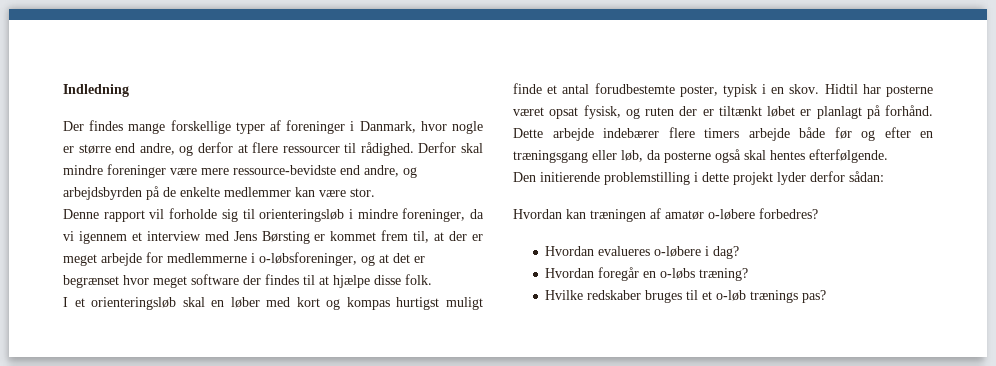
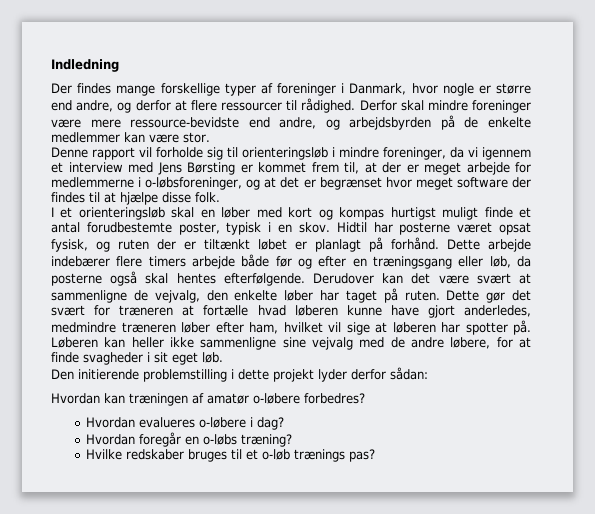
(888, 156) none -> [313,273,531,284] [51,288,531,303] [51,305,532,318] [51,320,531,335] [51,337,531,350] [51,352,223,365] Derudover kan det være svært at sammenligne de vejvalg, den enkelte løber har taget på ruten. Dette gør det svært for træneren at fortælle hvad løberen kunne have gjort anderledes, medmindre træneren løber efter ham, hvilket vil sige at løberen har spotter på. Løberen kan heller ikke sammenligne sine vejvalg med de andre løbere, for at finde svagheder i sit eget løb.

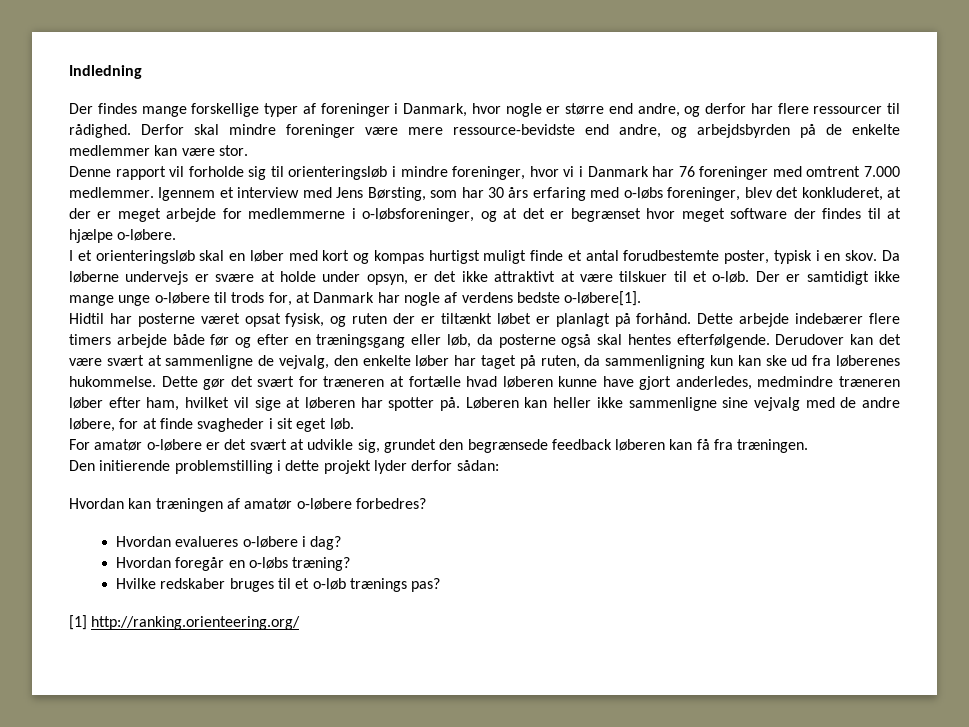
[174,100,187,111] at -> [750,103,773,114] har
[450,147,531,160] [51,162,359,175] da vi igennem et interview med Jens Børsting er kommet frem til, -> [529,166,900,180] [69,187,883,201] hvor vi i Danmark har 76 foreninger med omtrent 7.000 medlemmer. Igennem et interview med Jens Børsting, som har 30 års erfaring med o-løbs foreninger, blev det konkluderet,
[162,192,220,203] disse folk. -> [117,229,177,241] o-løbere.
(330, 227) none -> [882,250,901,261] [69,271,901,285] [69,291,642,306] Da løberne undervejs er svære at holde under opsyn, er det ikke attraktivt at være tilskuer til et o-løb. Der er samtidigt ikke mange unge o-løbere til trods for, at Danmark har nogle af verdens bedste o-løbere[1]. //
[404,290,440,301] ruten. -> [540,355,900,369] [69,376,156,387] ruten, da sammenligning kun kan ske ud fra løberenes hukommelse.
(223, 357) none -> [69,439,809,453] // For amatør o-løbere er det svært at udvikle sig, grundet den begrænsede feedback løberen kan få fra træningen.
(376, 455) none -> [69,615,301,630] // [1] http://ranking.orienteering.org/

